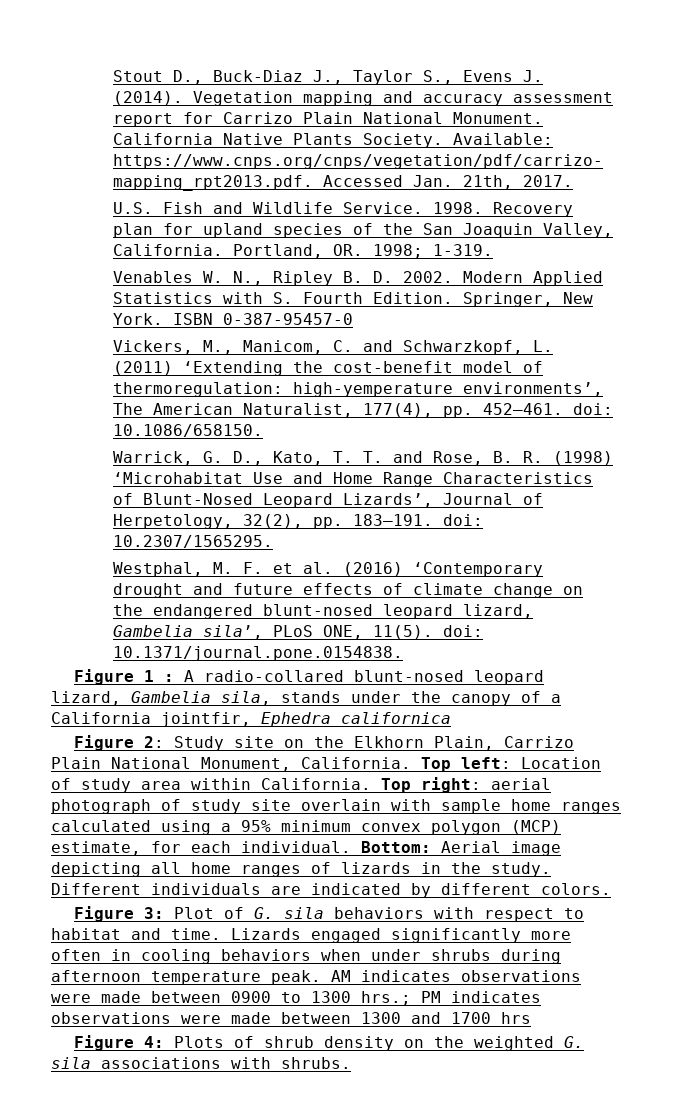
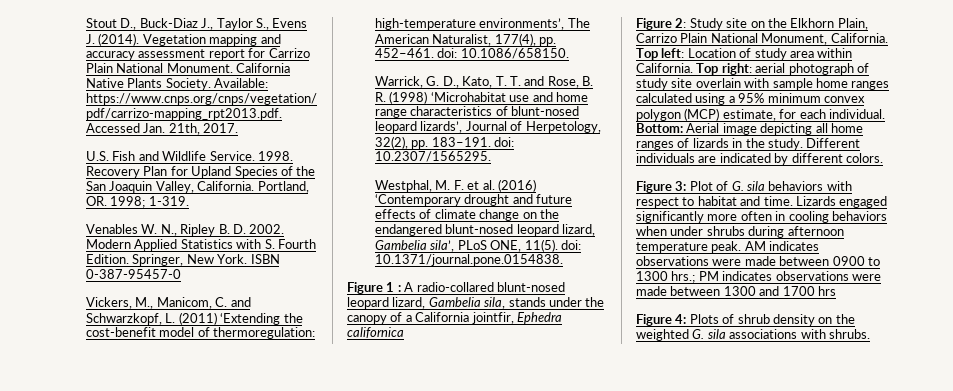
[113,223,344,238] plan for upland species -> [143,166,278,178] Plan for Upland Species
[293,382,454,397] high-yemperature -> [374,18,476,30] high-temperature
[253,472,594,487] [113,493,434,508] Use and Home Range Characteristics of Blunt-Nosed Leopard Lizards’, -> [509,92,588,102] [374,106,580,118] [374,121,463,133] use and home range characteristics of blunt-nosed leopard lizards’,

